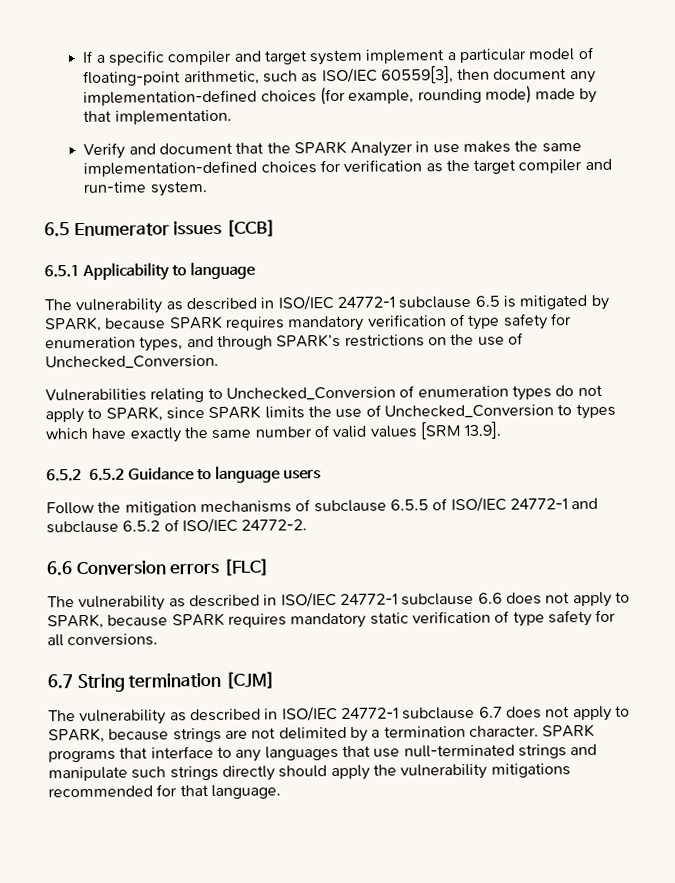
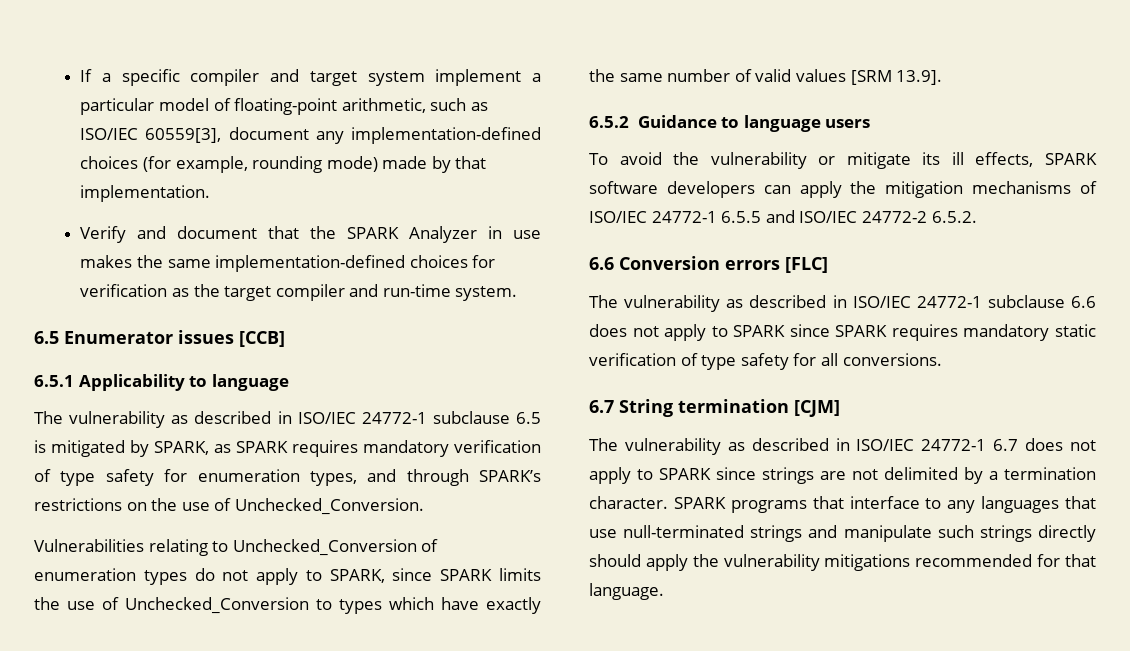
[457,68,491,81] then -> (222, 135) none
[105,317,167,330] because -> [214,444,231,453] as
[89,468,125,481] 6.5.2 -> (629, 122) none
[46,496,599,516] [46,517,308,534] Follow the mitigation mechanisms of subclause 6.5.5 of ISO/IEC 24772-1 and subclause 6.5.2 of ISO/IEC 24772-2. -> [589,152,1098,169] [589,181,1097,198] [589,210,977,223] To avoid the vulnerability or mitigate its ill effects, SPARK software developers can apply the mitigation mechanisms of ISO/IEC 24772-1 6.5.5 and ISO/IEC 24772-2 6.5.2.
[47,613,169,630] SPARK, because -> [733,324,830,337] SPARK since
[402,706,476,720] subclause -> (987, 445) none
[48,727,170,744] SPARK, because -> [659,467,756,480] SPARK since

